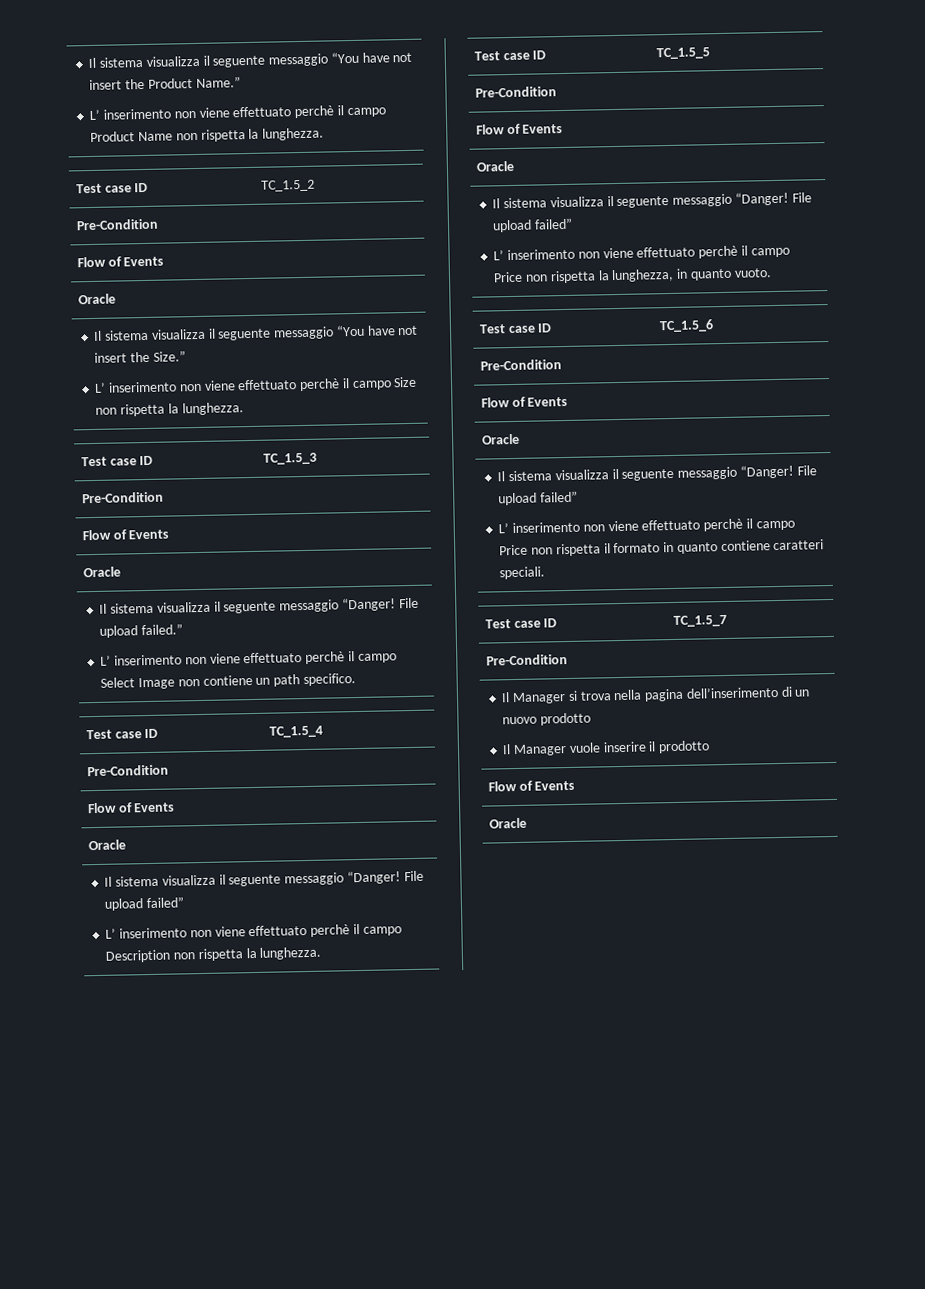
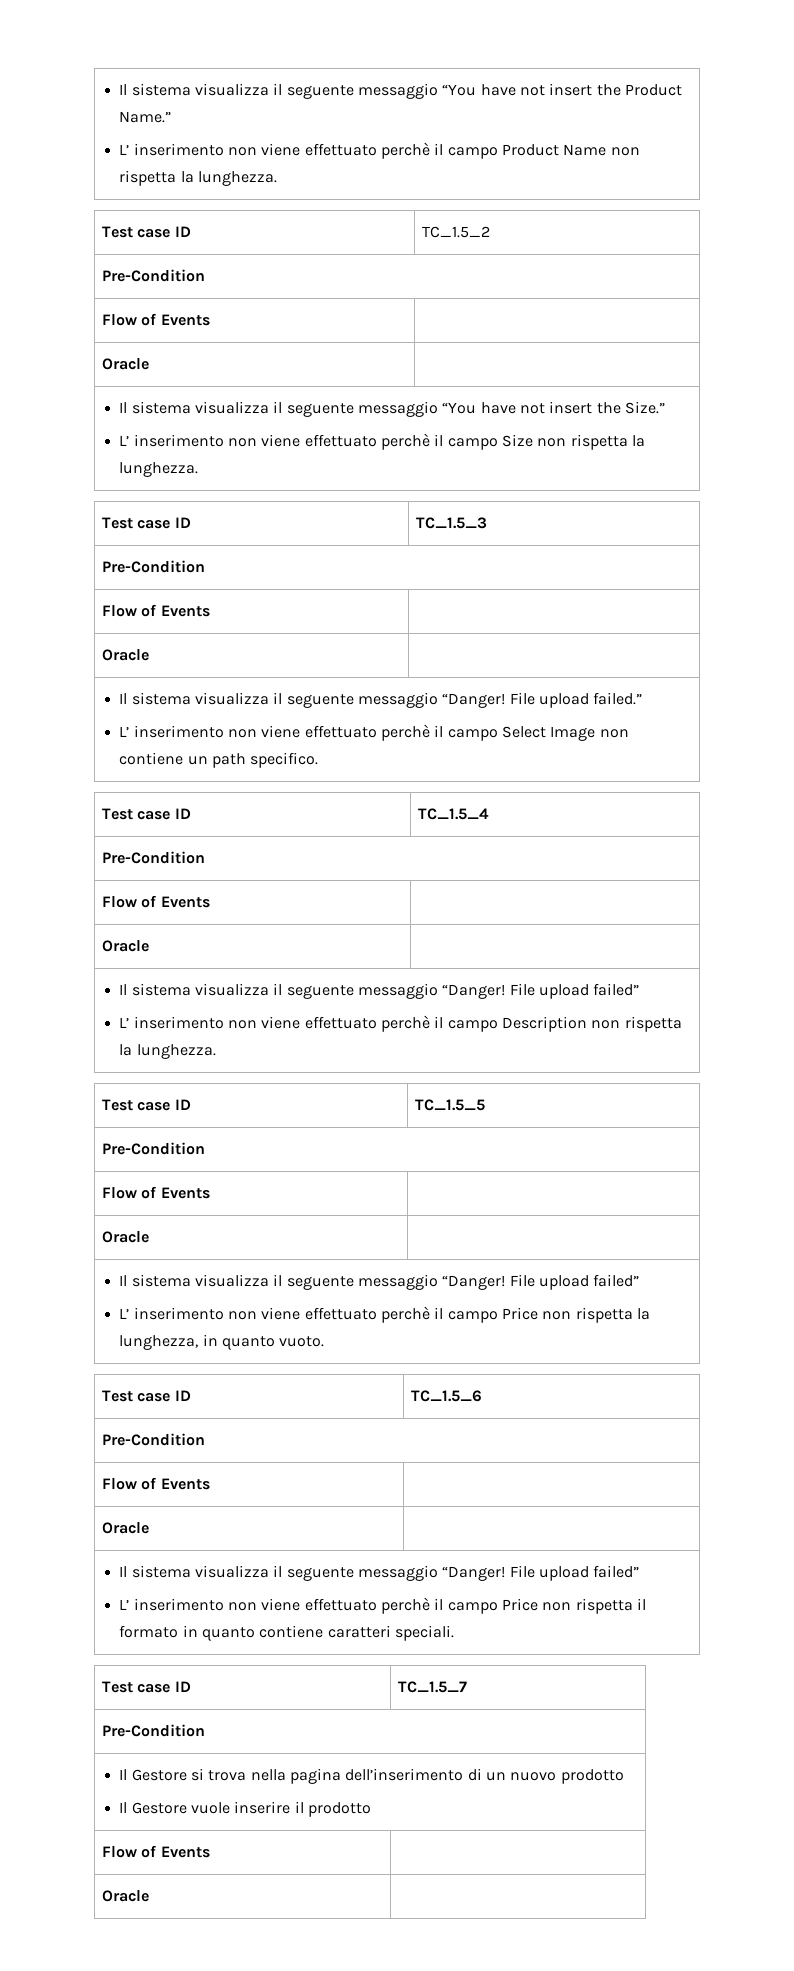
[511,692,566,705] Manager -> [131,1769,187,1781] Gestore
[512,744,567,757] Manager -> [131,1802,187,1814] Gestore

